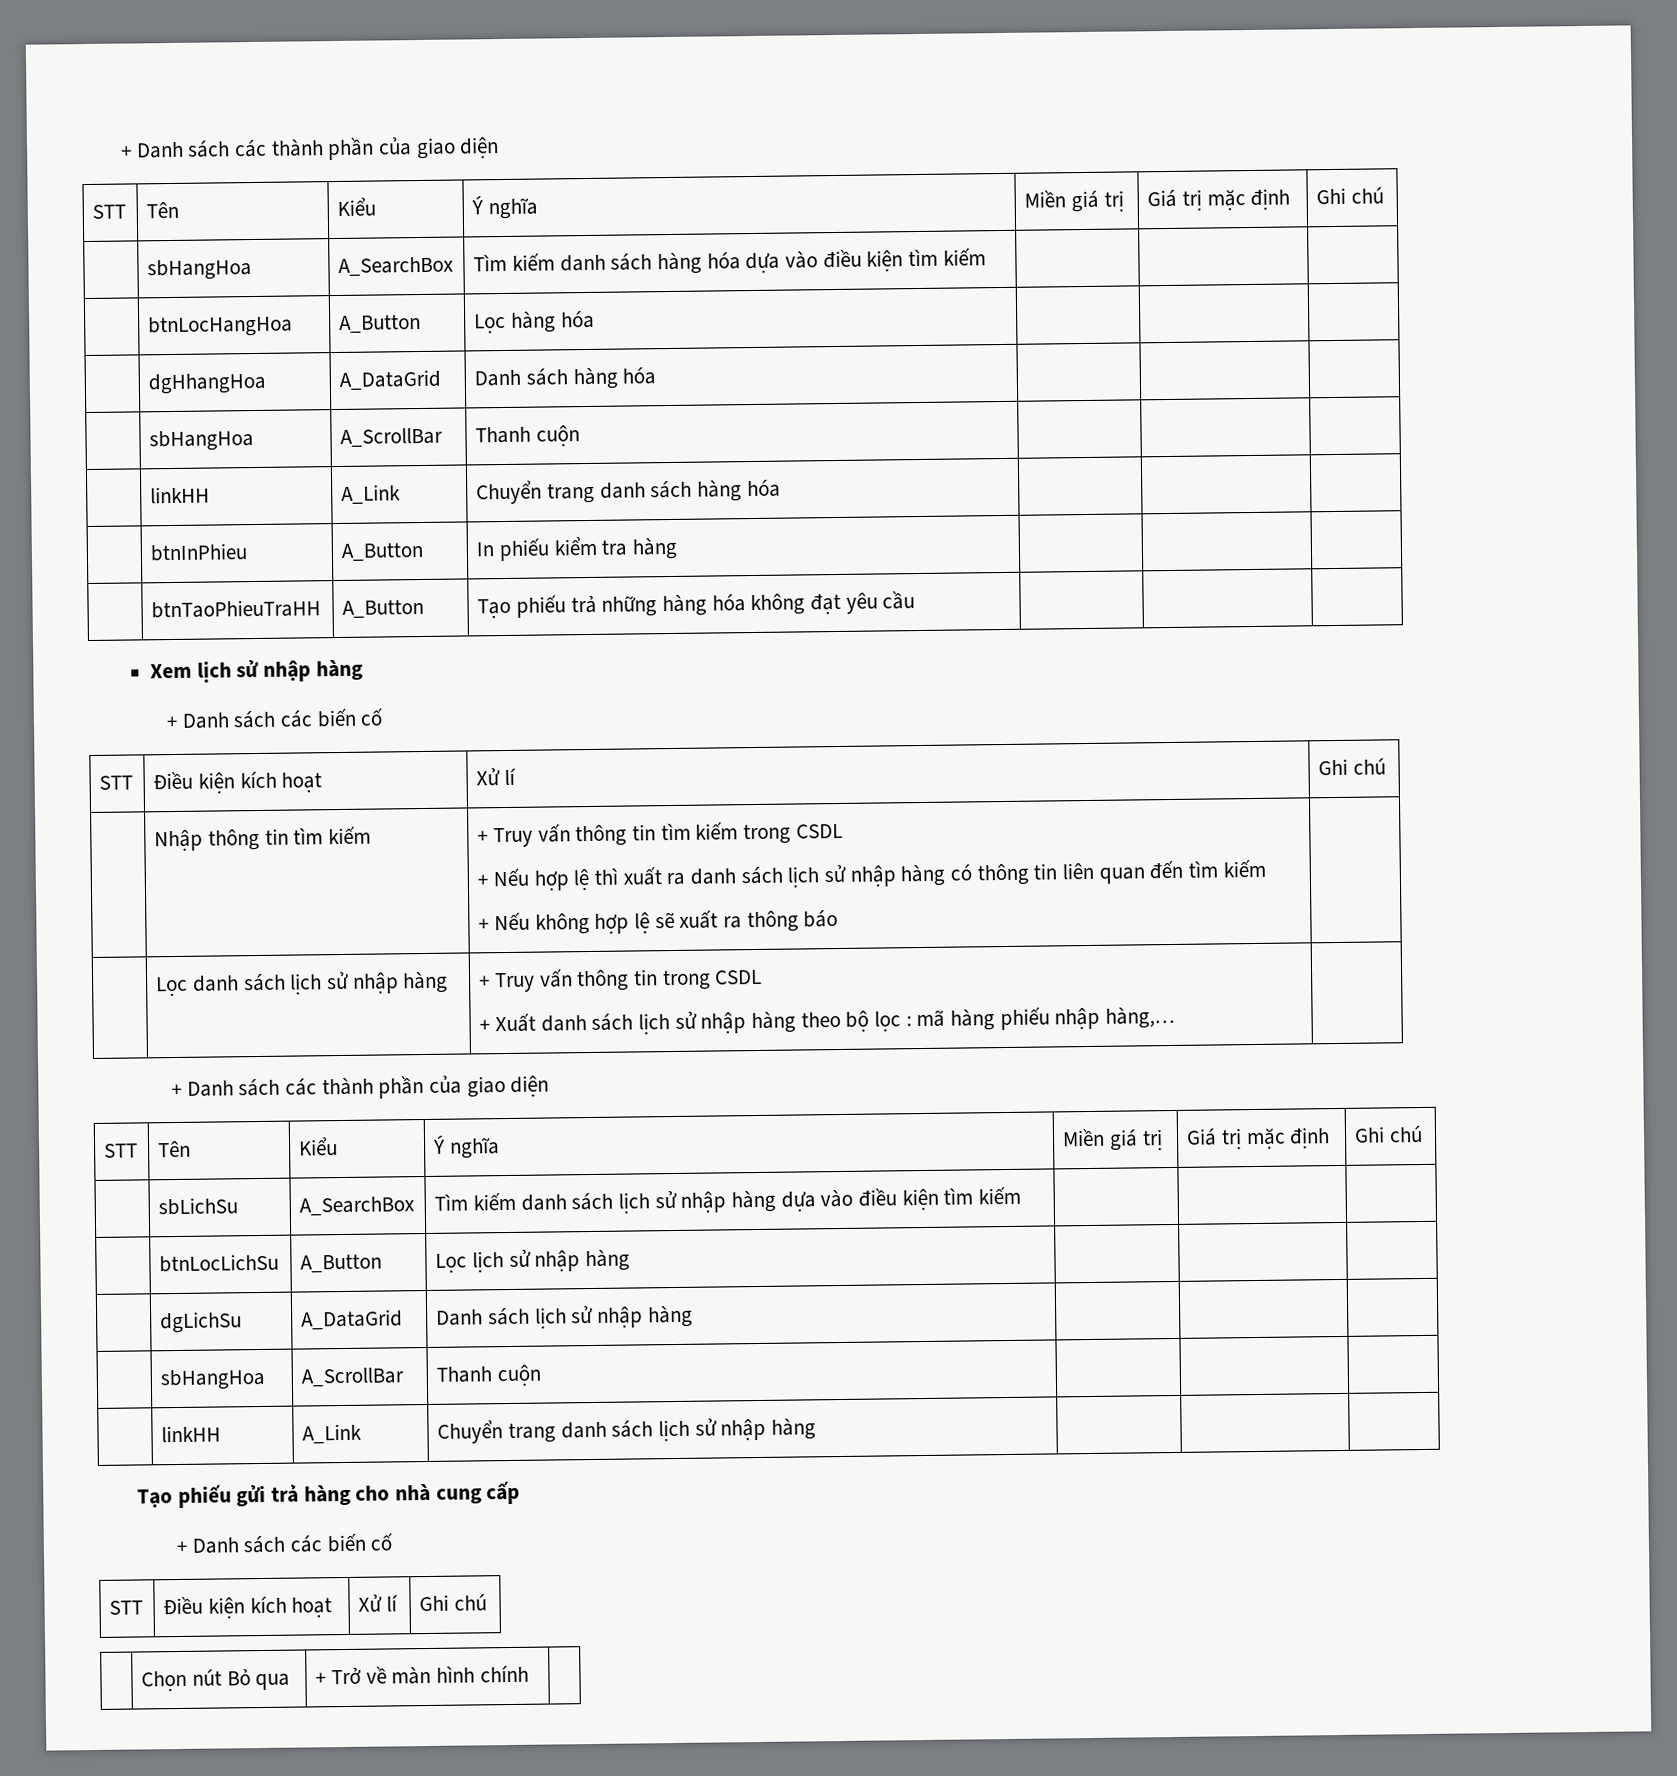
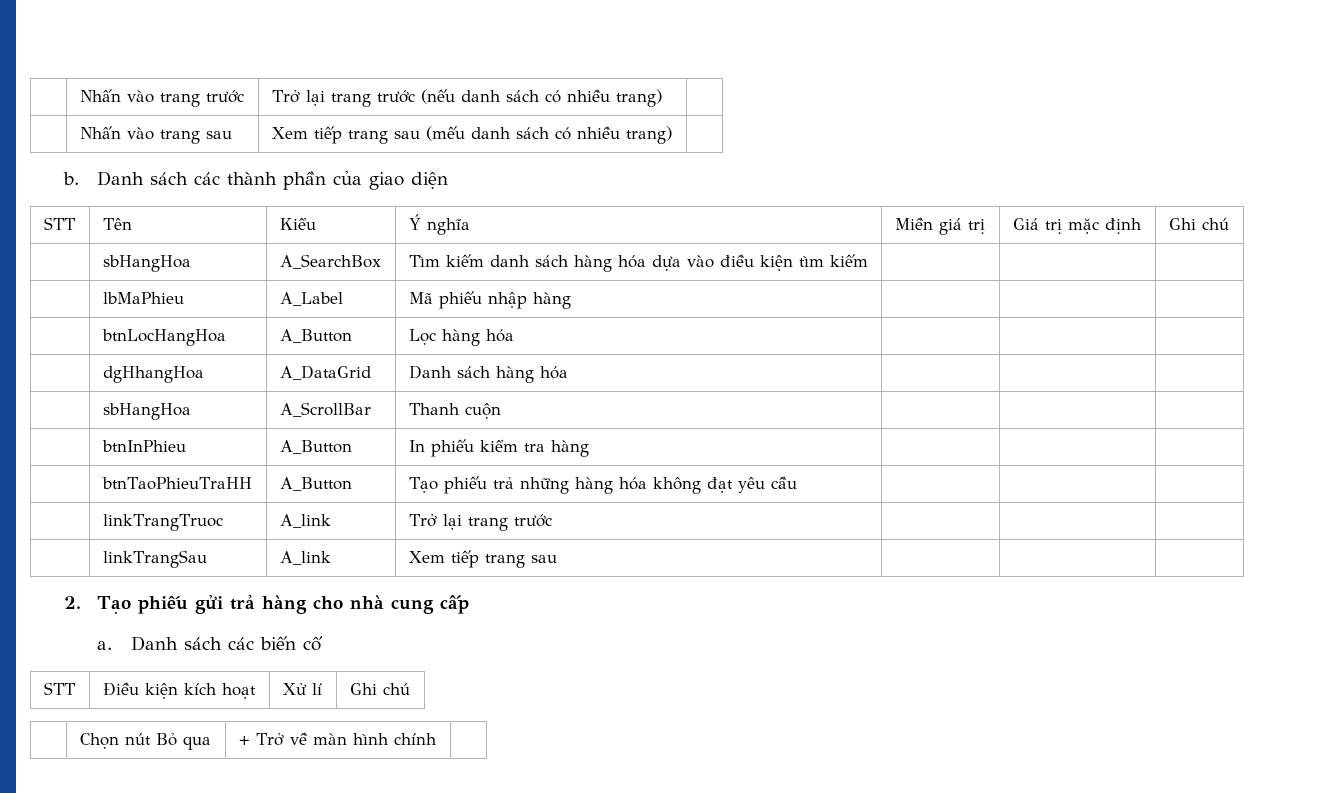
[120,145,132,158] + -> [79,89,244,107] [271,89,662,107] [79,126,232,144] [271,126,672,144] [62,172,79,185] | Nhấn vào trang trước | Trở lại trang trước (nếu danh sách có nhiều trang) | // | Nhấn vào trang sau | Xem tiếp trang sau (mếu danh sách có nhiều trang) | // b.
(986, 257) none -> [102,292,184,304] [279,292,343,306] [408,291,571,309] // | lbMaPhieu | A_Label | Mã phiếu nhập hàng | | |
[150,486,211,504] [341,484,402,504] [476,479,781,505] // | linkHH | A_Link | Chuyển trang danh sách hàng hóa | | | -> (501, 411) none
[150,659,363,683] [165,708,384,729] [99,775,134,790] [153,770,323,794] [476,767,516,786] [1318,757,1386,776] [154,826,371,852] [477,822,843,848] [477,859,1266,891] [478,910,839,935] [156,971,449,997] [479,969,763,993] [479,1006,1176,1035] [170,1075,550,1099] [104,1143,139,1158] [157,1140,192,1158] [298,1137,339,1156] [432,1135,500,1159] [1062,1128,1163,1151] [1186,1127,1331,1150] [1354,1124,1423,1143] [158,1197,239,1216] [299,1196,416,1216] [434,1186,1022,1214] [159,1253,280,1273] [300,1253,383,1273] [435,1249,630,1273] [160,1311,243,1334] [301,1309,404,1330] [436,1305,693,1329] [160,1368,266,1391] [301,1367,405,1387] [436,1364,541,1387] [161,1425,222,1443] [302,1423,363,1444] [437,1418,816,1444] // Xem lịch sử nhập hàng // + Danh sách các biến cố // STT | Điều kiện kích hoạt | Xử lí | Ghi chú // | Nhập thông tin tìm kiếm | + Truy vấn thông tin tìm kiếm trong CSDL // + Nếu hợp lệ thì xuất ra danh sách lịch sử nhập hàng có thông tin liên quan đến tìm kiếm // + Nếu không hợp lệ sẽ xuất ra thông báo | // | Lọc danh sách lịch sử nhập hàng | + Truy vấn thông tin trong CSDL // + Xuất danh sách lịch sử nhập hàng theo bộ lọc : mã hàng phiếu nhập hàng,… | // + Danh sách các thành phần của giao diện // STT | Tên | Kiểu | Ý nghĩa | Miền giá trị | Giá trị mặc định | Ghi chú // | sbLichSu | A_SearchBox | Tìm kiếm danh sách lịch sử nhập hàng dựa vào điều kiện tìm kiếm | | | // | btnLocLichSu | A_Button | Lọc lịch sử nhập hàng | | | // | dgLichSu | A_DataGrid | Danh sách lịch sử nhập hàng | | | // | sbHangHoa | A_ScrollBar | Thanh cuộn | | | // | linkHH | A_Link | Chuyển trang danh sách lịch sử nhập hàng | | | // -> [102,514,223,531] [279,514,331,528] [408,514,552,531] [102,550,207,568] [279,551,331,565] [408,550,557,568] [63,596,81,609] // | linkTrangTruoc | A_link | Trở lại trang trước | | | // | linkTrangSau | A_link | Xem tiếp trang sau | | | // 2.
[175,1540,187,1554] + -> [97,641,113,650] a.

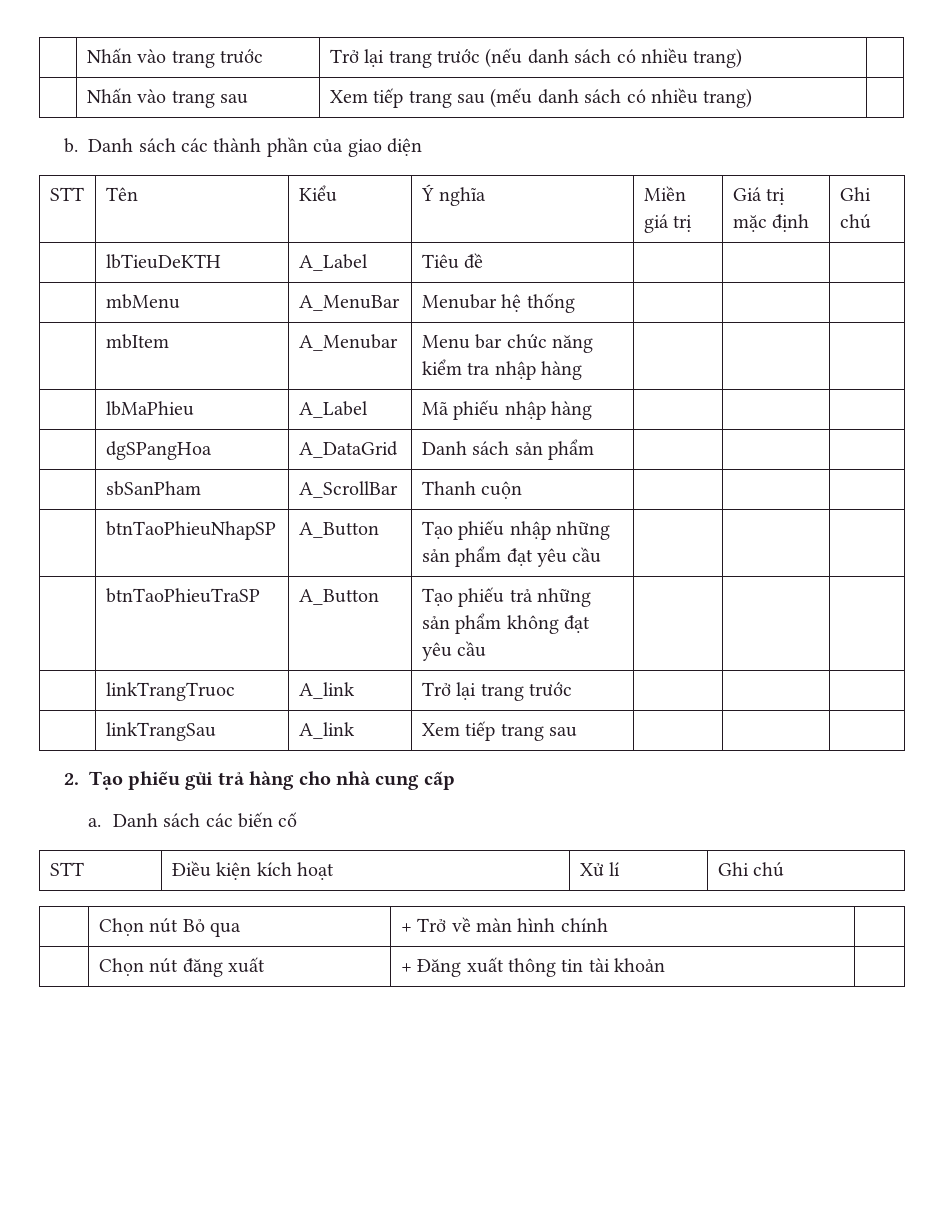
[102,255,191,272] [279,254,381,269] [408,254,868,272] sbHangHoa | A_SearchBox | Tìm kiếm danh sách hàng hóa dựa vào điều kiện tìm kiếm -> [105,254,221,269] [298,254,368,271] [421,253,484,269] [105,294,180,309] [298,295,400,311] [421,293,575,313] [105,334,169,349] [298,334,398,351] [421,334,594,353] [421,359,583,380] lbTieuDeKTH | A_Label | Tiêu đề | | | // | mbMenu | A_MenuBar | Menubar hệ thống | | | // | mbItem | A_Menubar | Menu bar chức năng kiểm tra nhập hàng
[101,329,226,346] [279,329,352,343] [408,329,514,346] [102,366,204,383] [279,365,371,380] [408,365,568,383] [102,403,191,420] btnLocHangHoa | A_Button | Lọc hàng hóa | | | // | dgHhangHoa | A_DataGrid | Danh sách hàng hóa | | | // | sbHangHoa -> [105,441,212,460] [298,441,398,458] [421,439,595,460] [105,481,201,496] dgSPangHoa | A_DataGrid | Danh sách sản phẩm | | | // | sbSanPham
[101,440,186,452] [279,440,352,454] [408,439,589,457] [101,477,252,490] btnInPhieu | A_Button | In phiếu kiểm tra hàng | | | // | btnTaoPhieuTraHH -> [105,521,276,540] [298,522,379,538] [421,520,611,540] [421,546,602,567] [105,588,260,603] btnTaoPhieuNhapSP | A_Button | Tạo phiếu nhập những sản phẩm đạt yêu cầu | | | // | btnTaoPhieuTraSP
[574,477,647,494] hàng hóa -> [421,613,502,634] sản phẩm
(436, 739) none -> [98,957,266,977] [400,957,666,977] // | Chọn nút đăng xuất | + Đăng xuất thông tin tài khoản |

